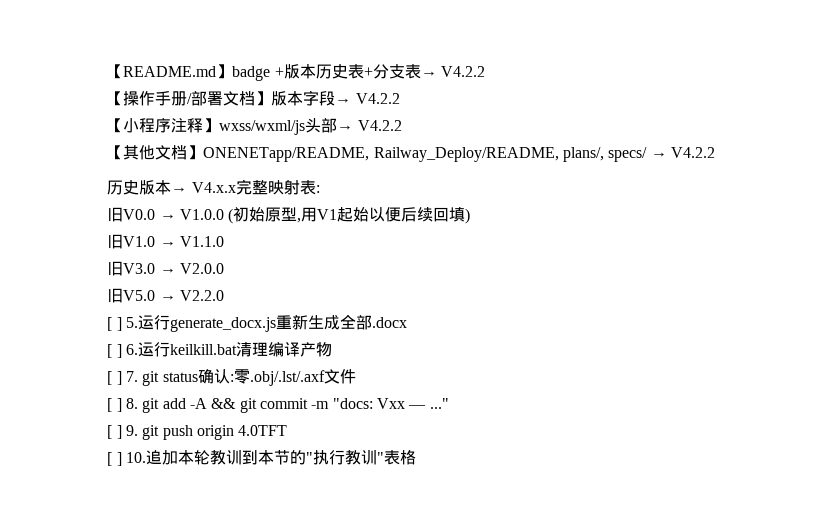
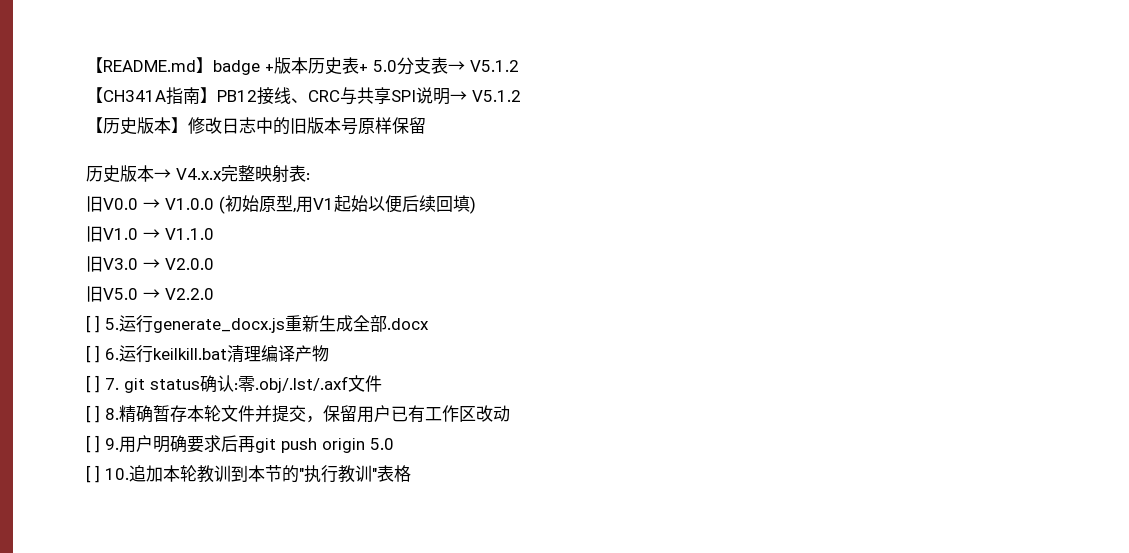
(373, 72) none -> [372,60,397,72] 5.0
[441,66,486,77] [107,90,400,106] [107,118,402,135] [107,145,716,162] V4.2.2 // 【操作手册/部署文档】版本字段→ V4.2.2 // 【小程序注释】wxss/wxml/js头部→ V4.2.2 // 【其他文档】ONENETapp/README, Railway_Deploy/README, plans/, specs/ → V4.2.2 -> [469,60,519,72] [85,87,521,105] [85,117,426,135] V5.1.2 // 【CH341A指南】PB12接线、CRC与共享SPI说明→ V5.1.2 // 【历史版本】修改日志中的旧版本号原样保留
[142,398,449,413] git add -A && git commit -m "docs: Vxx — ..." -> [118,405,510,423] 精确暂存本轮文件并提交，保留用户已有工作区改动
(139, 430) none -> [118,435,255,453] 用户明确要求后再
[238,425,288,436] 4.0TFT -> [369,438,394,450] 5.0

